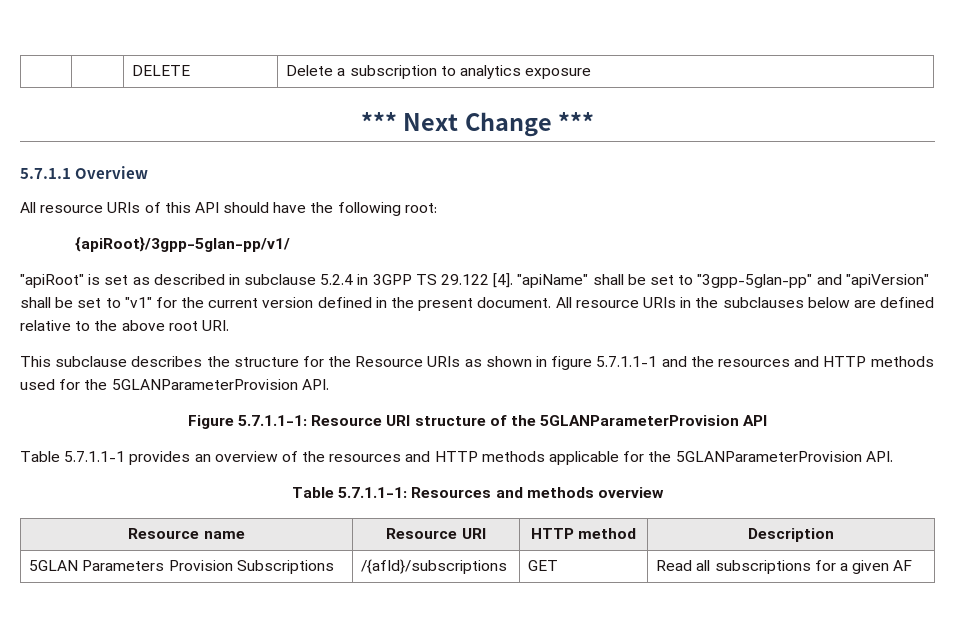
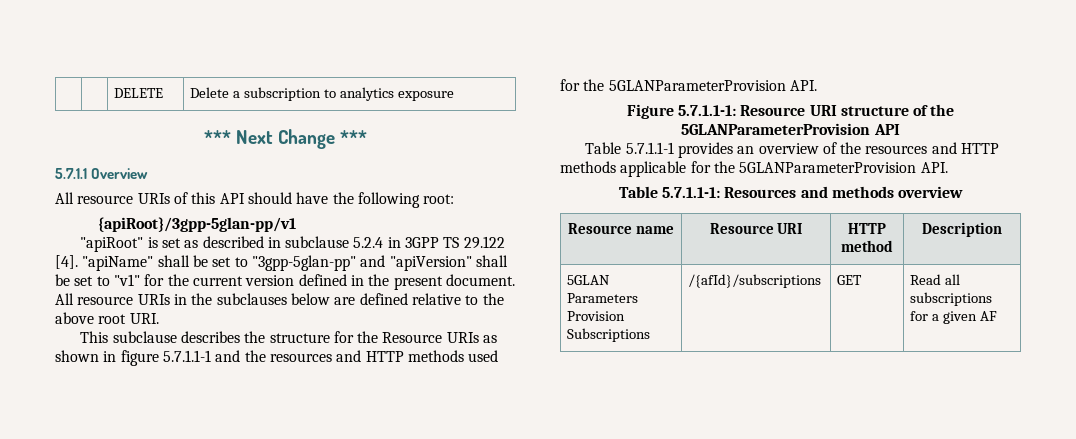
[75,236,291,252] {apiRoot}/3gpp-5glan-pp/v1/ -> [97,217,296,232] {apiRoot}/3gpp-5glan-pp/v1

